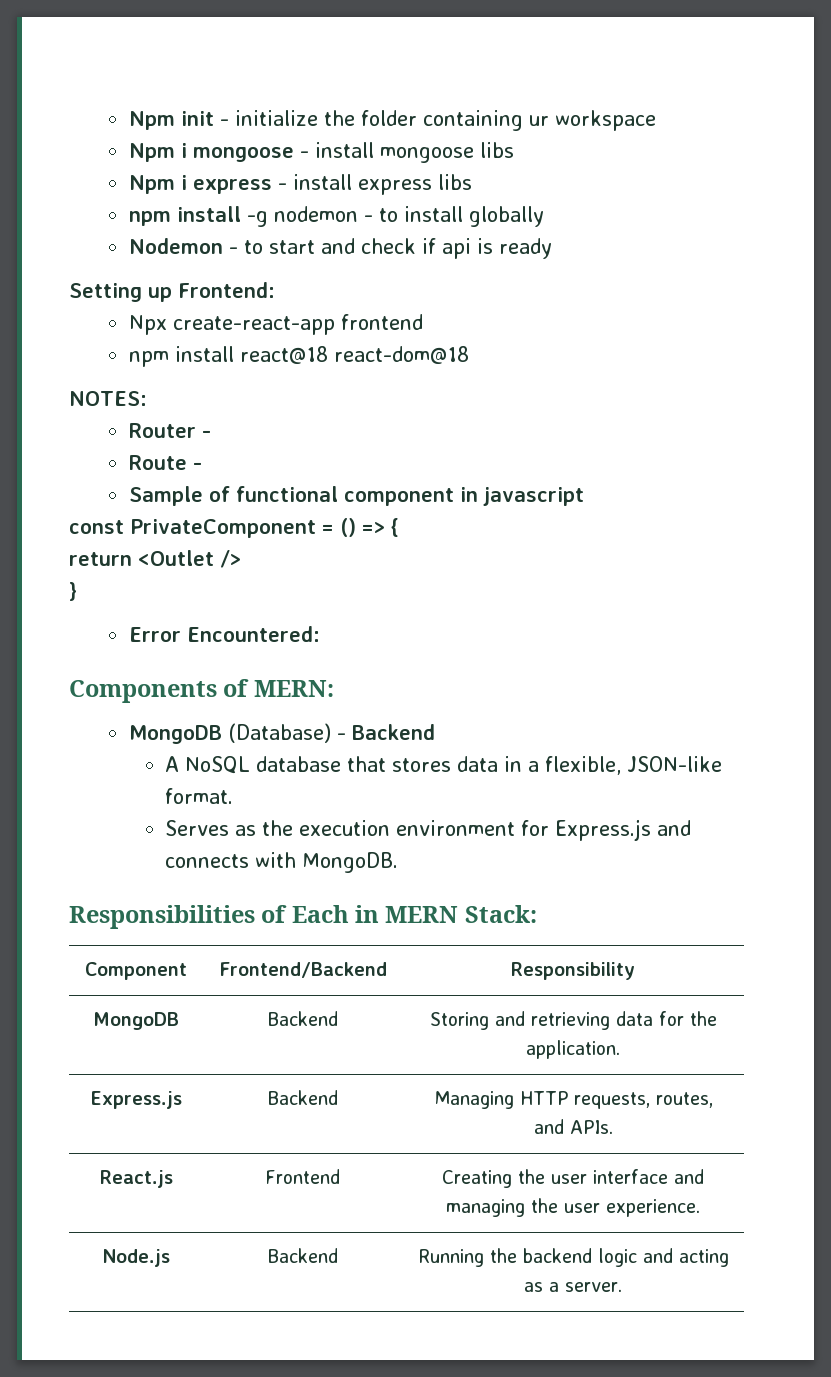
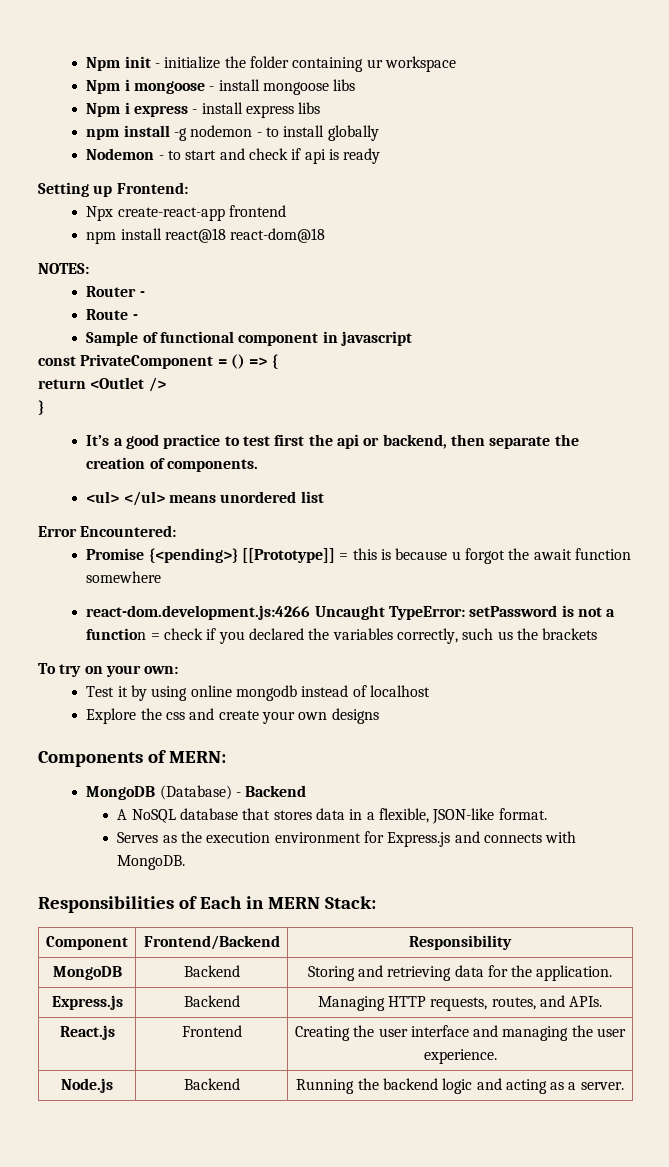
[129,626,321,642] Error Encountered: -> [86,434,579,449] [86,457,259,472] [86,491,324,506] [38,525,177,537] [86,548,631,564] [86,571,162,583] [86,605,616,620] [86,628,598,644] [38,663,179,677] [86,685,431,701] [86,708,379,724] It’s a good practice to test first the api or backend, then separate the creation of components. // <ul> </ul> means unordered list // Error Encountered: // Promise {<pending>} [[Prototype]] = this is because u forgot the await function somewhere // react-dom.development.js:4266 Uncaught TypeError: setPassword is not a function = check if you declared the variables correctly, such us the brackets // To try on your own: // Test it by using online mongodb instead of localhost // Explore the css and create your own designs

